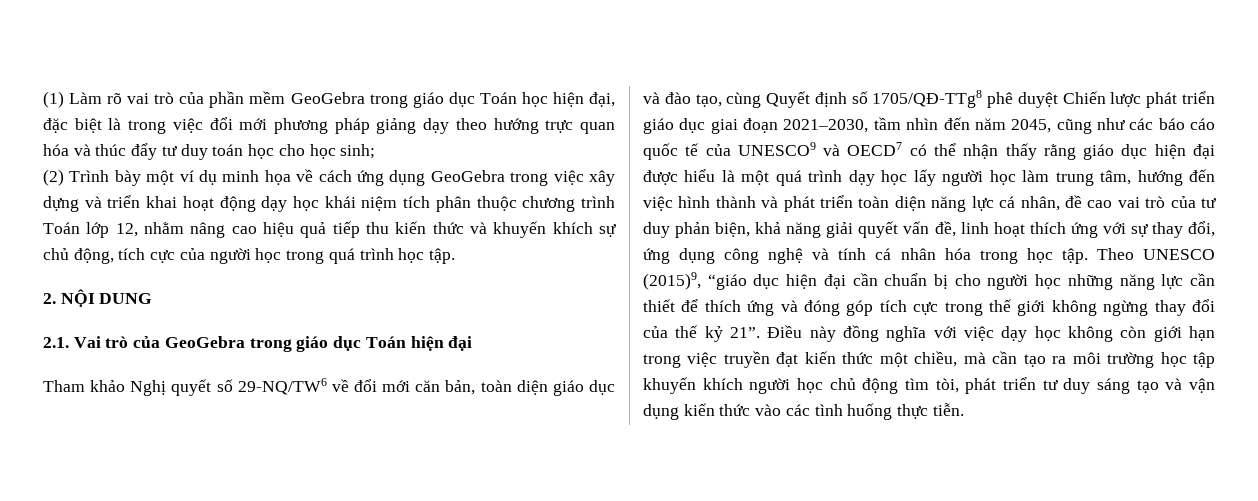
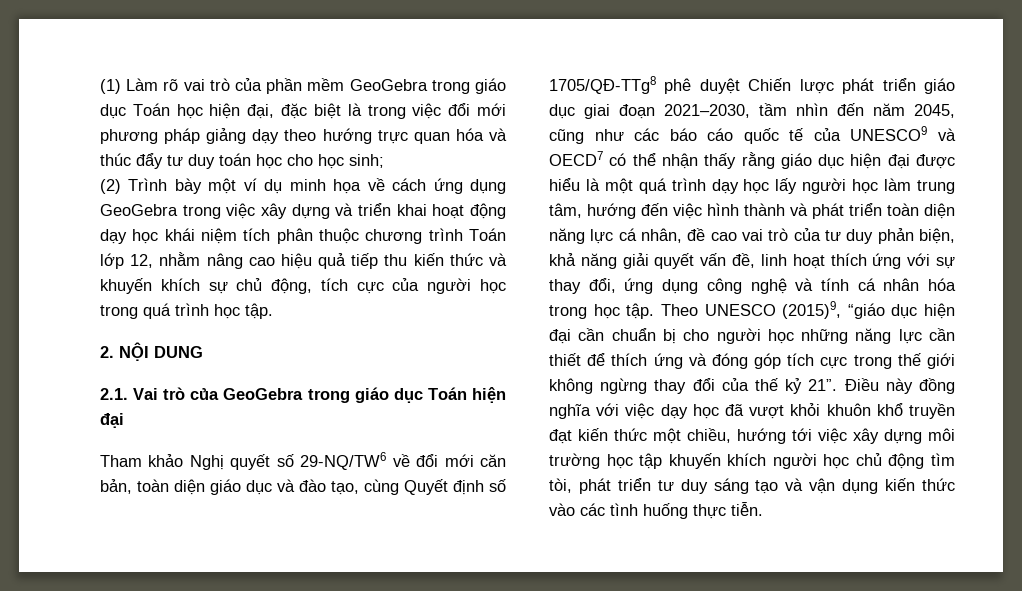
[1068,326,1215,342] [643,352,718,368] không còn giới hạn trong việc -> [725,403,903,419] đã vượt khỏi khuôn khổ
[963,351,1067,367] mà cần tạo ra -> [737,428,922,444] hướng tới việc xây dựng

